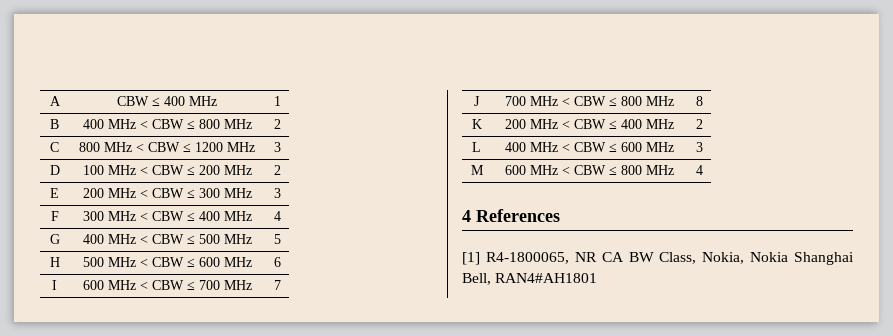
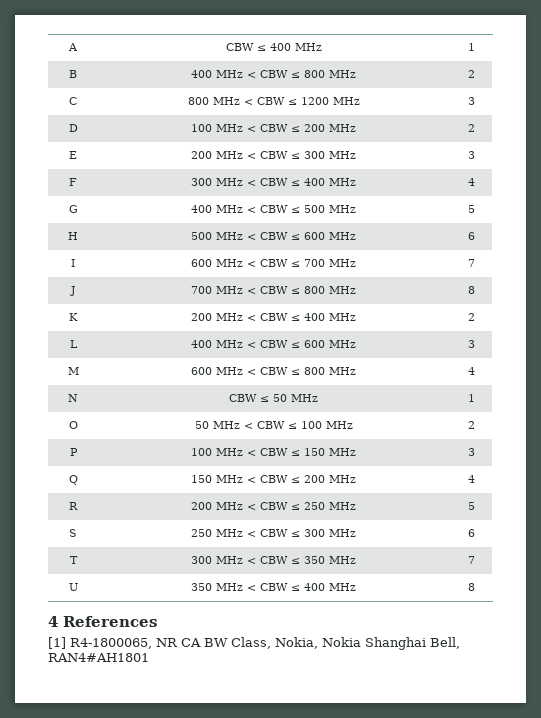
(703, 170) none -> [68,394,78,402] [229,394,318,402] [467,394,475,402] [68,421,78,429] [194,421,353,429] [467,421,475,429] [69,448,78,456] [191,448,356,456] [467,448,475,456] [68,475,78,485] [191,475,356,483] [467,475,475,483] [69,502,78,510] [191,502,356,510] [467,502,475,510] [69,529,77,537] [191,529,356,537] [467,529,475,537] [69,556,78,564] [191,556,356,564] [467,556,475,564] [68,583,78,591] [191,583,356,591] [467,583,475,591] // N | CBW ≤ 50 MHz | 1 // O | 50 MHz < CBW ≤ 100 MHz | 2 // P | 100 MHz < CBW ≤ 150 MHz | 3 // Q | 150 MHz < CBW ≤ 200 MHz | 4 // R | 200 MHz < CBW ≤ 250 MHz | 5 // S | 250 MHz < CBW ≤ 300 MHz | 6 // T | 300 MHz < CBW ≤ 350 MHz | 7 // U | 350 MHz < CBW ≤ 400 MHz | 8

